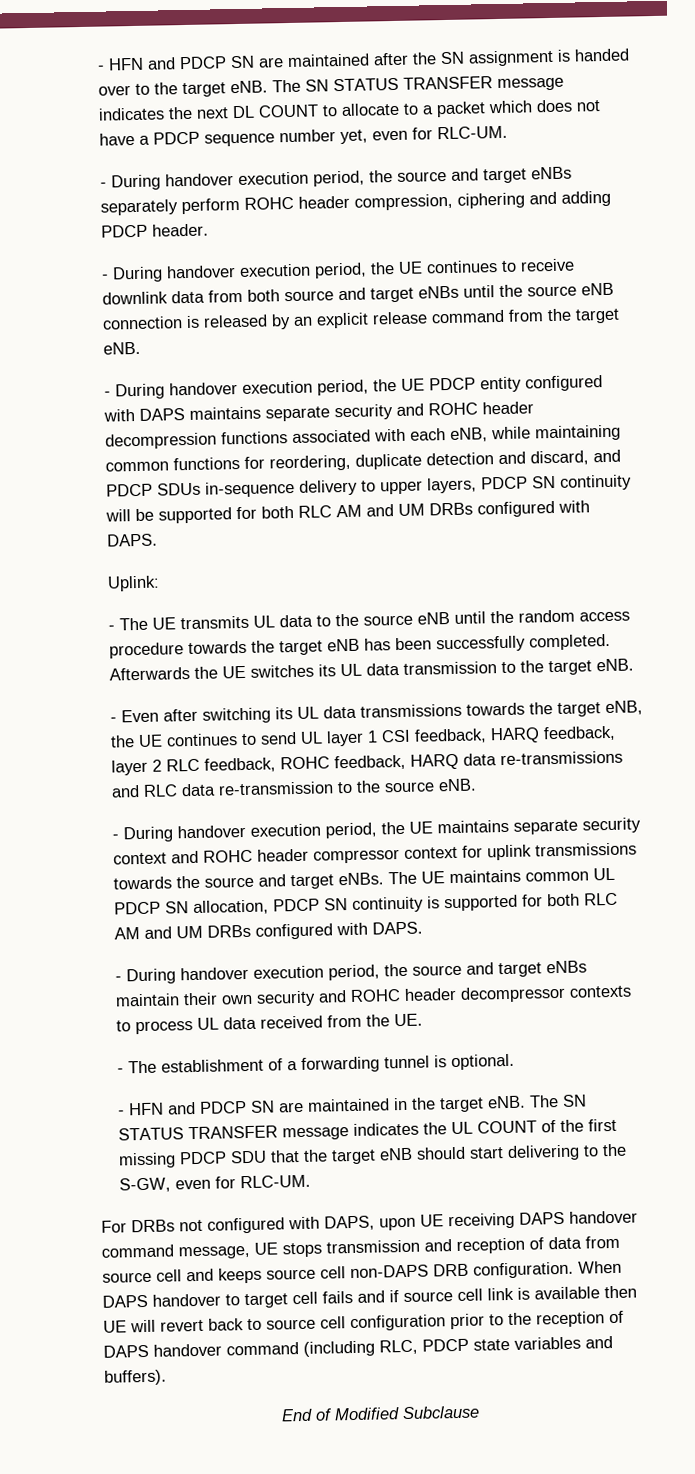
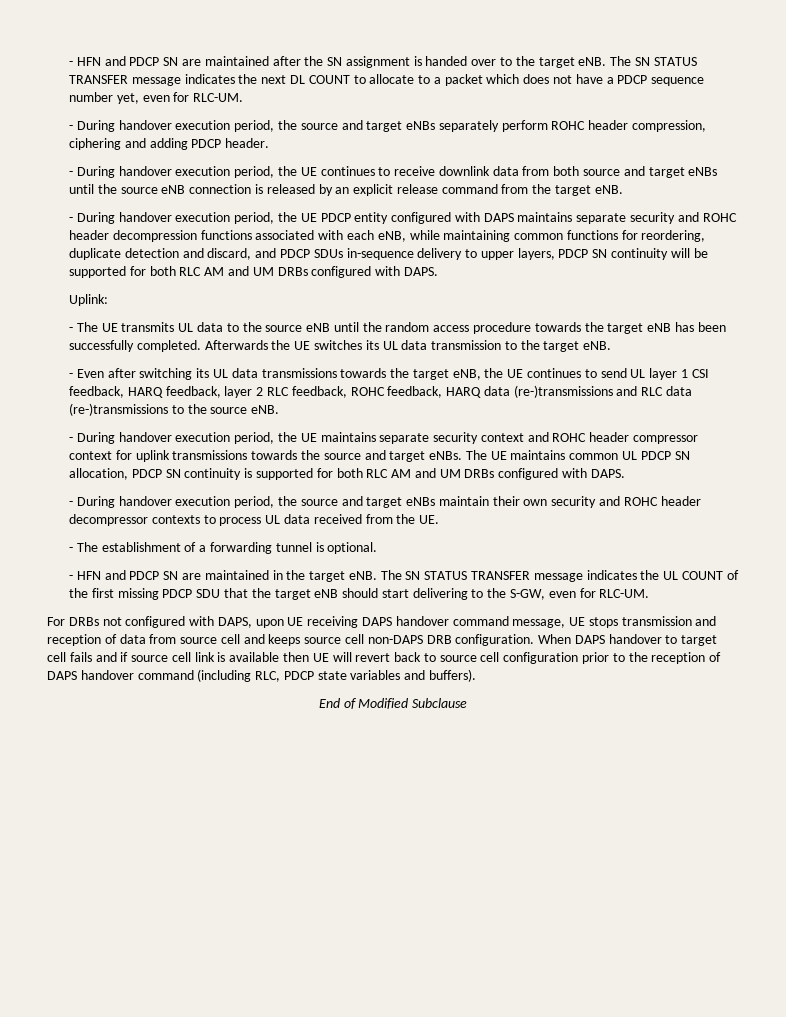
[499,750,623,766] re-transmissions -> [513,385,613,398] (re-)transmissions
[217,781,334,796] re-transmission -> [69,403,169,416] (re-)transmissions

